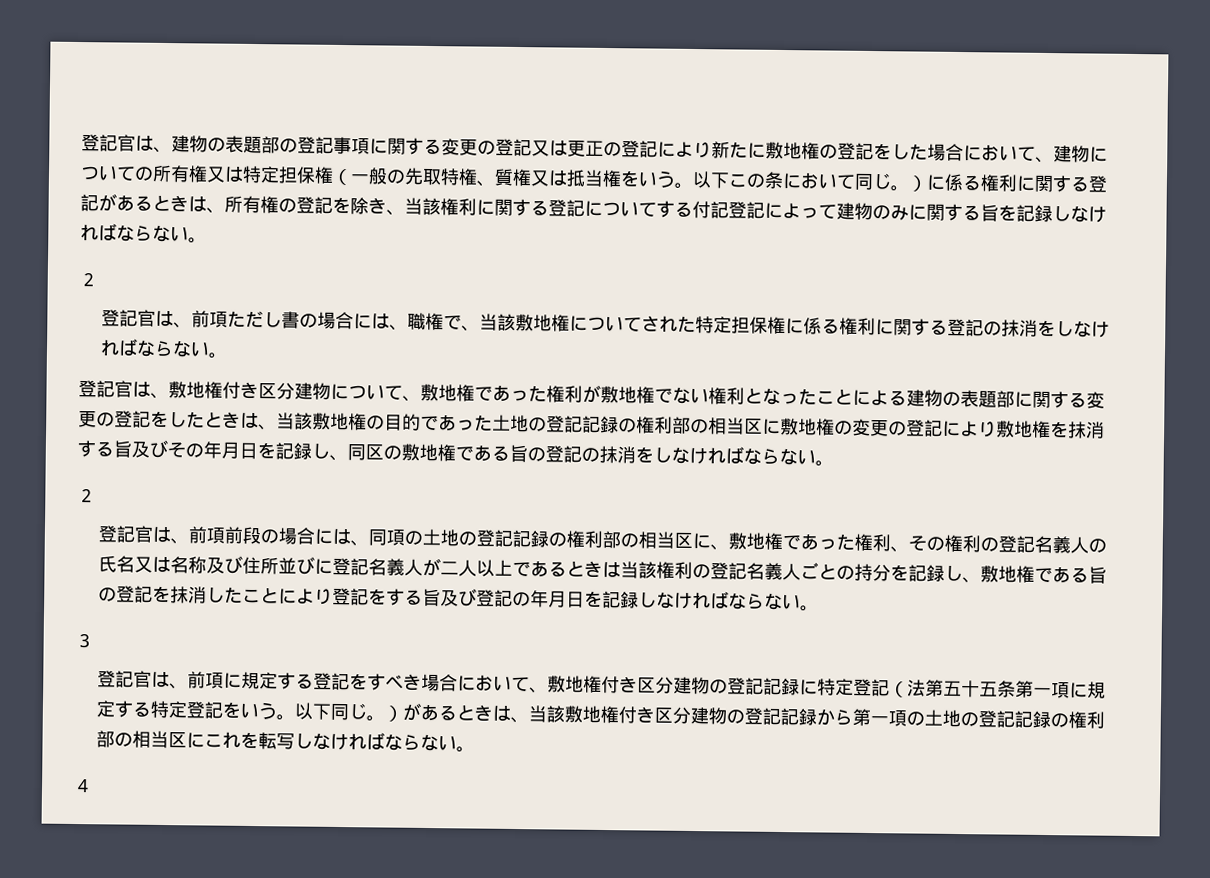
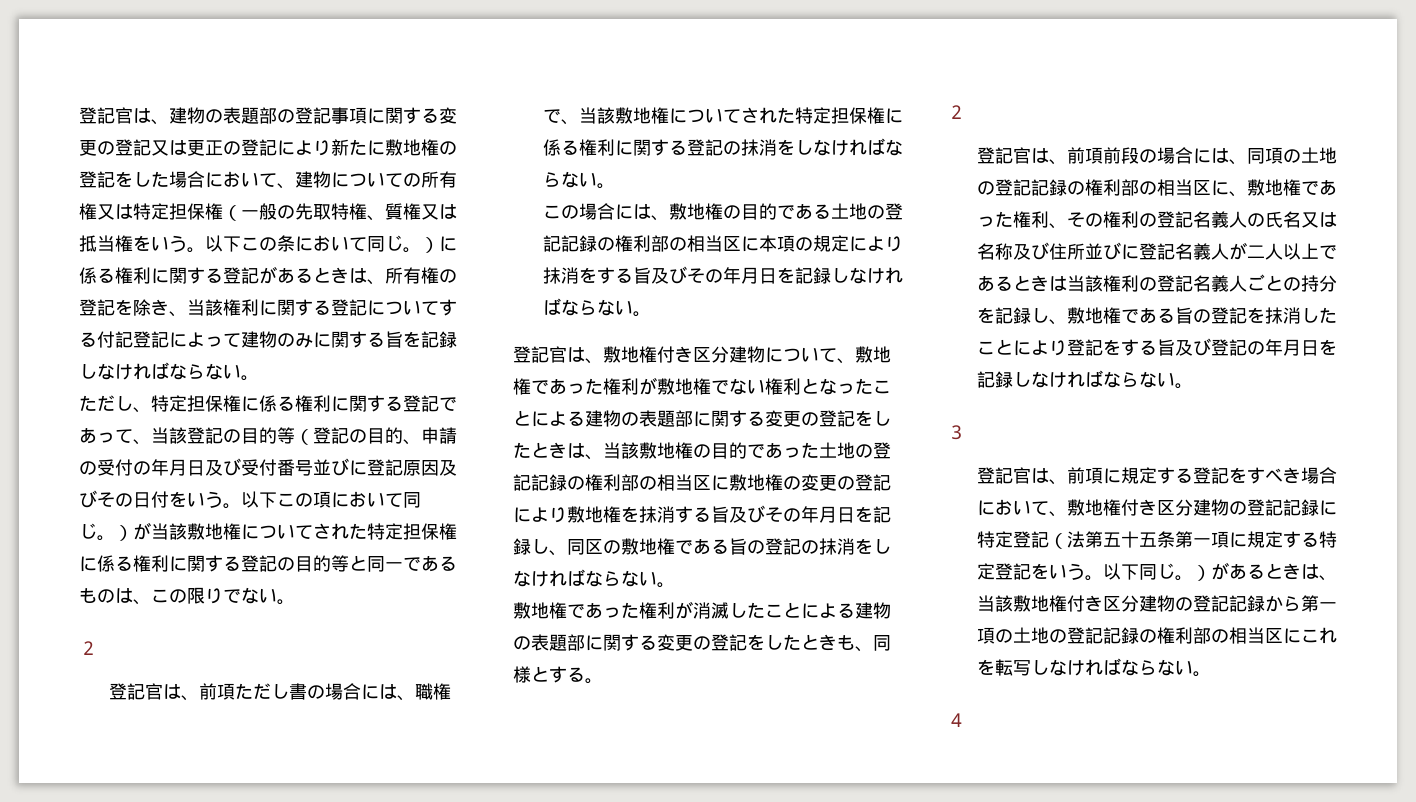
(207, 240) none -> [79,395,457,413] [79,427,457,445] [79,458,457,476] [79,490,421,509] [79,522,457,541] [79,555,457,572] [79,587,295,605] // ただし、特定担保権に係る権利に関する登記であって、当該登記の目的等（登記の目的、申請の受付の年月日及び受付番号並びに登記原因及びその日付をいう。以下この項において同じ。）が当該敷地権についてされた特定担保権に係る権利に関する登記の目的等と同一であるものは、この限りでない。
(227, 355) none -> [542,203,903,221] [542,235,903,252] [542,266,903,284] [542,298,651,317] // この場合には、敷地権の目的である土地の登記記録の権利部の相当区に本項の規定により抹消をする旨及びその年月日を記録しなければならない。
(834, 463) none -> [513,601,891,619] [513,634,891,652] [513,666,603,684] // 敷地権であった権利が消滅したことによる建物の表題部に関する変更の登記をしたときも、同様とする。

